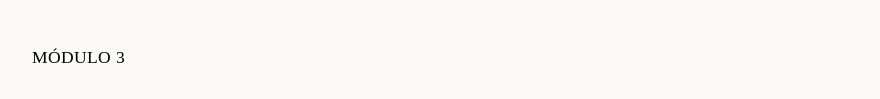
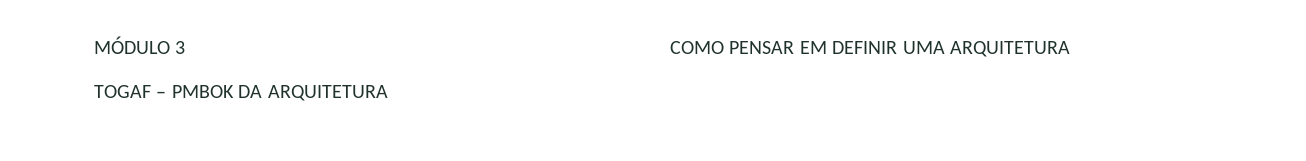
(125, 57) none -> [94,85,388,101] [670,41,1070,57] // TOGAF – PMBOK DA ARQUITETURA // COMO PENSAR EM DEFINIR UMA ARQUITETURA

